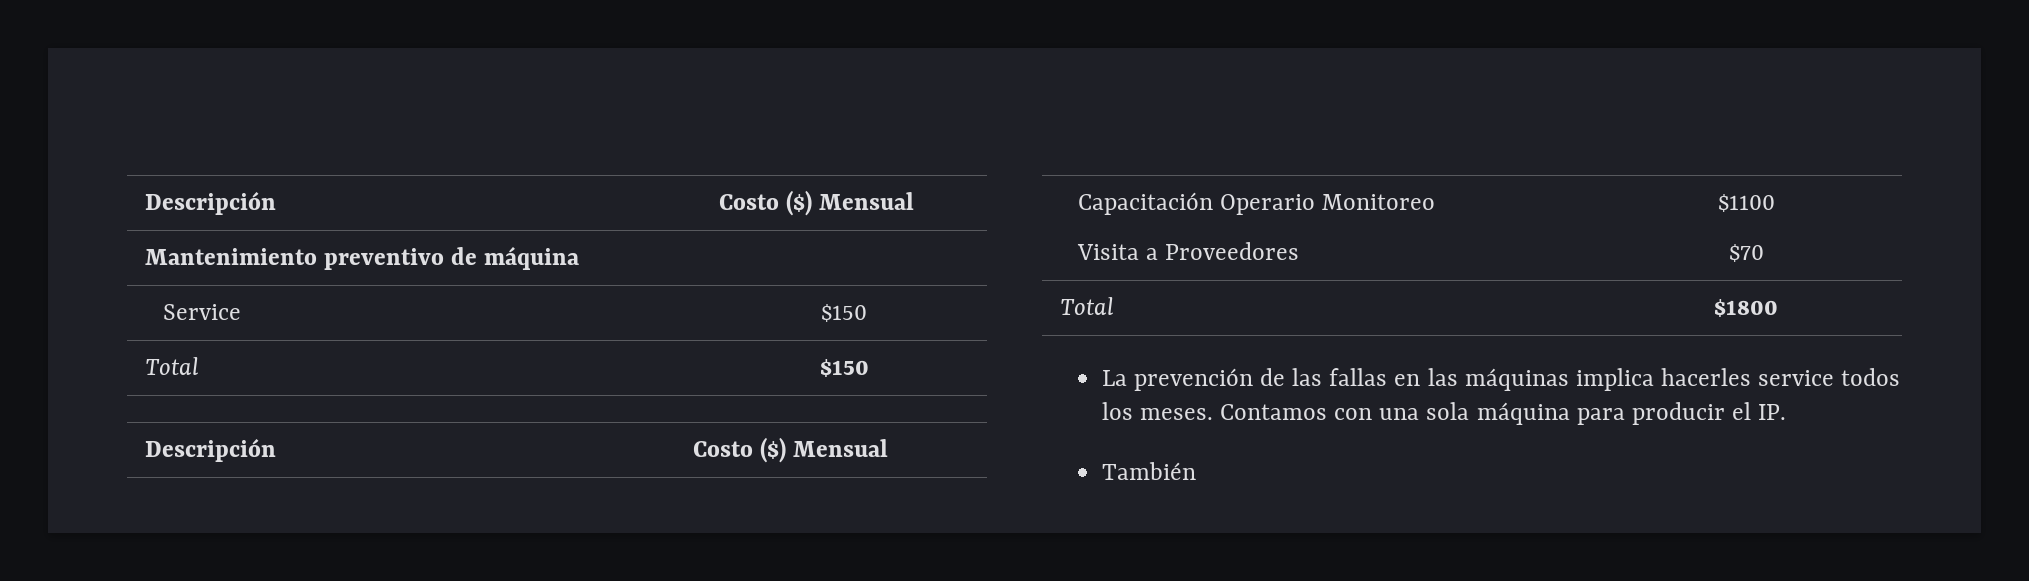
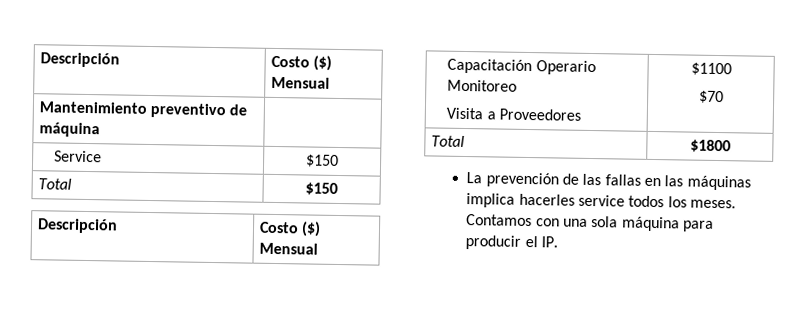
[1101,462,1196,480] // También -> (558, 242) none

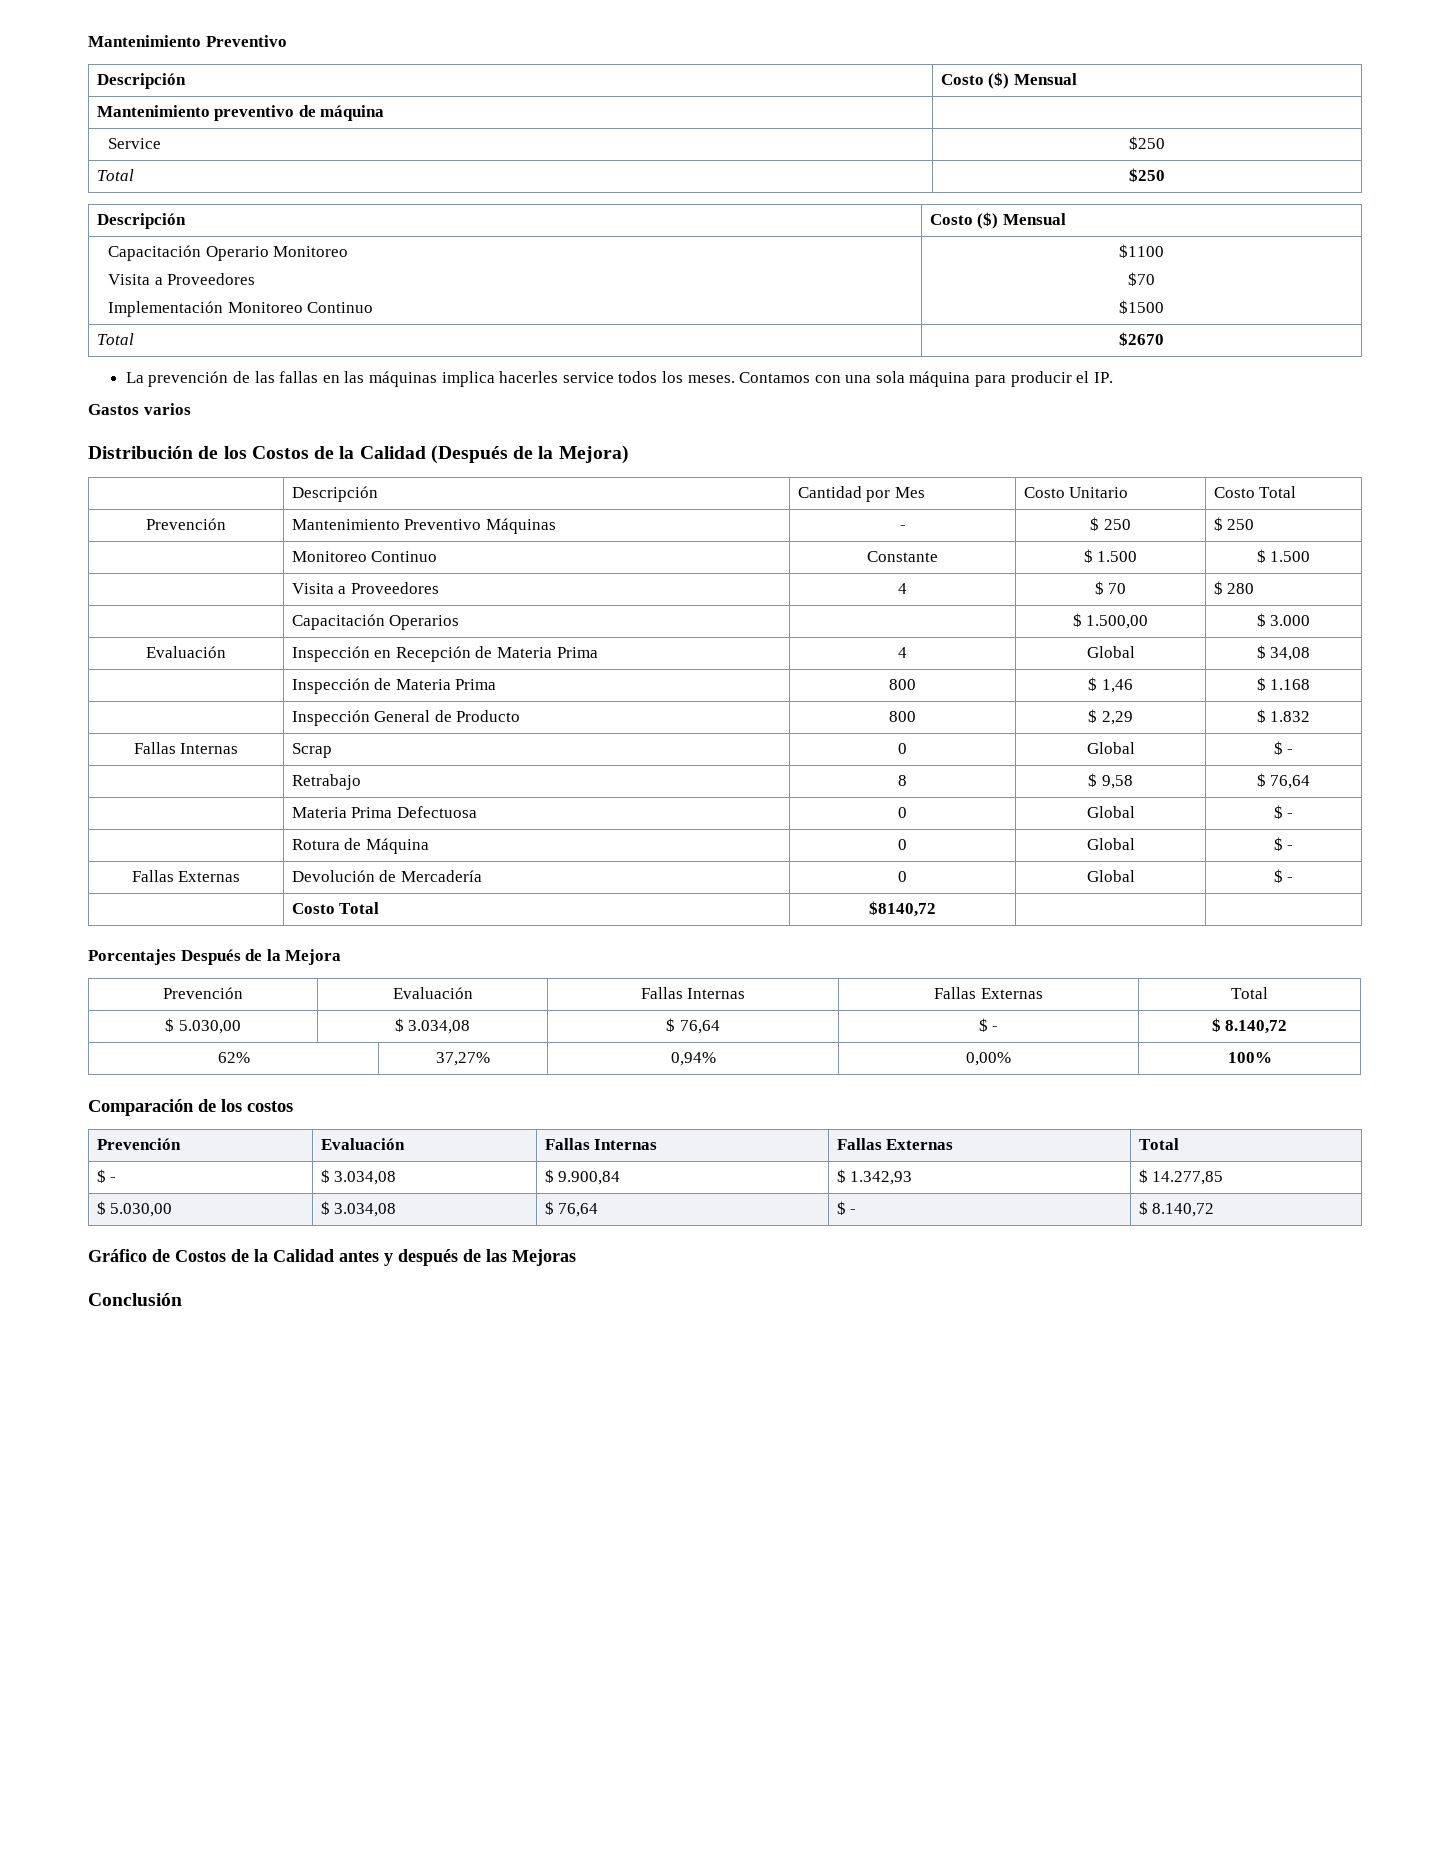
(39, 60) none -> [88,35,287,47] Mantenimiento Preventivo //
[306,154,339,167] [37,178,72,190] [305,182,338,195] $150 // Total | $150 -> [1129,136,1165,150] [96,169,134,181] [1129,168,1165,182] $250 // Total | $250
(581, 114) none -> [108,301,374,317] // Implementación Monitoreo Continuo
[430,135,465,147] [689,139,731,153] // Total | $1800 -> [1119,300,1164,314] [96,333,134,345] [1119,332,1164,346] // $1500 // Total | $2670
(558, 242) none -> [88,403,191,415] [88,445,629,464] [291,486,378,502] [797,486,925,502] [1023,487,1129,498] [1213,486,1297,498] [146,518,226,530] [291,518,556,534] [899,525,906,530] [1090,517,1131,531] [1213,517,1255,531] [291,551,438,562] [867,551,938,562] [1083,549,1138,563] [1256,549,1311,563] [291,582,439,594] [898,583,907,594] [1094,581,1127,595] [1213,581,1255,595] [291,614,460,630] [1072,613,1149,629] [1256,613,1311,627] [146,646,226,658] [291,646,598,662] [898,647,907,658] [1086,646,1135,658] [1256,645,1311,661] [291,678,497,694] [889,679,916,690] [1088,677,1133,693] [1256,677,1311,691] [291,710,521,726] [889,711,916,722] [1088,709,1133,725] [1256,709,1311,723] [133,742,239,754] [291,743,332,758] [898,743,907,754] [1086,742,1135,754] [1273,741,1294,755] [291,774,361,790] [898,775,907,786] [1088,773,1133,789] [1256,773,1311,789] [291,806,477,818] [898,807,907,818] [1086,806,1135,818] [1273,805,1294,819] [291,838,429,854] [898,839,907,850] [1086,838,1135,850] [1273,837,1294,851] [131,870,241,882] [291,870,482,882] [898,871,907,882] [1086,870,1135,882] [1273,869,1294,883] [291,902,380,914] [869,901,936,917] [88,949,342,965] [163,987,243,999] [392,987,473,999] [640,987,746,999] [934,987,1043,999] [1231,987,1268,999] [165,1018,241,1034] [394,1018,471,1034] [666,1018,720,1034] [978,1018,999,1032] [1211,1018,1288,1034] [217,1052,250,1063] [436,1052,490,1066] [670,1052,716,1066] [966,1052,1011,1066] [1227,1052,1272,1063] [88,1099,293,1116] [96,1138,181,1150] [320,1138,405,1150] [544,1138,658,1150] [836,1138,954,1150] [1138,1138,1179,1150] [96,1169,117,1183] [320,1169,397,1185] [544,1169,621,1185] [836,1169,913,1185] [1138,1169,1224,1185] [96,1201,173,1217] [320,1201,397,1217] [544,1201,599,1217] [836,1201,857,1215] [1138,1201,1215,1217] [88,1249,576,1266] [88,1293,182,1306] // Gastos varios // Distribución de los Costos de la Calidad (Después de la Mejora) // | Descripción | Cantidad por Mes | Costo Unitario | Costo Total // Prevención | Mantenimiento Preventivo Máquinas | - | $ 250 | $ 250 // | Monitoreo Continuo | Constante | $ 1.500 | $ 1.500 // | Visita a Proveedores | 4 | $ 70 | $ 280 // | Capacitación Operarios | | $ 1.500,00 | $ 3.000 // Evaluación | Inspección en Recepción de Materia Prima | 4 | Global | $ 34,08 // | Inspección de Materia Prima | 800 | $ 1,46 | $ 1.168 // | Inspección General de Producto | 800 | $ 2,29 | $ 1.832 // Fallas Internas | Scrap | 0 | Global | $ - // | Retrabajo | 8 | $ 9,58 | $ 76,64 // | Materia Prima Defectuosa | 0 | Global | $ - // | Rotura de Máquina | 0 | Global | $ - // Fallas Externas | Devolución de Mercadería | 0 | Global | $ - // | Costo Total | $8140,72 | | // Porcentajes Después de la Mejora // Prevención | Evaluación | Fallas Internas | Fallas Externas | Total // $ 5.030,00 | $ 3.034,08 | $ 76,64 | $ - | $ 8.140,72 // 62% | 37,27% | 0,94% | 0,00% | 100% // Comparación de los costos // Prevención | Evaluación | Fallas Internas | Fallas Externas | Total // $ - | $ 3.034,08 | $ 9.900,84 | $ 1.342,93 | $ 14.277,85 // $ 5.030,00 | $ 3.034,08 | $ 76,64 | $ - | $ 8.140,72 // Gráfico de Costos de la Calidad antes y después de las Mejoras // Conclusión

